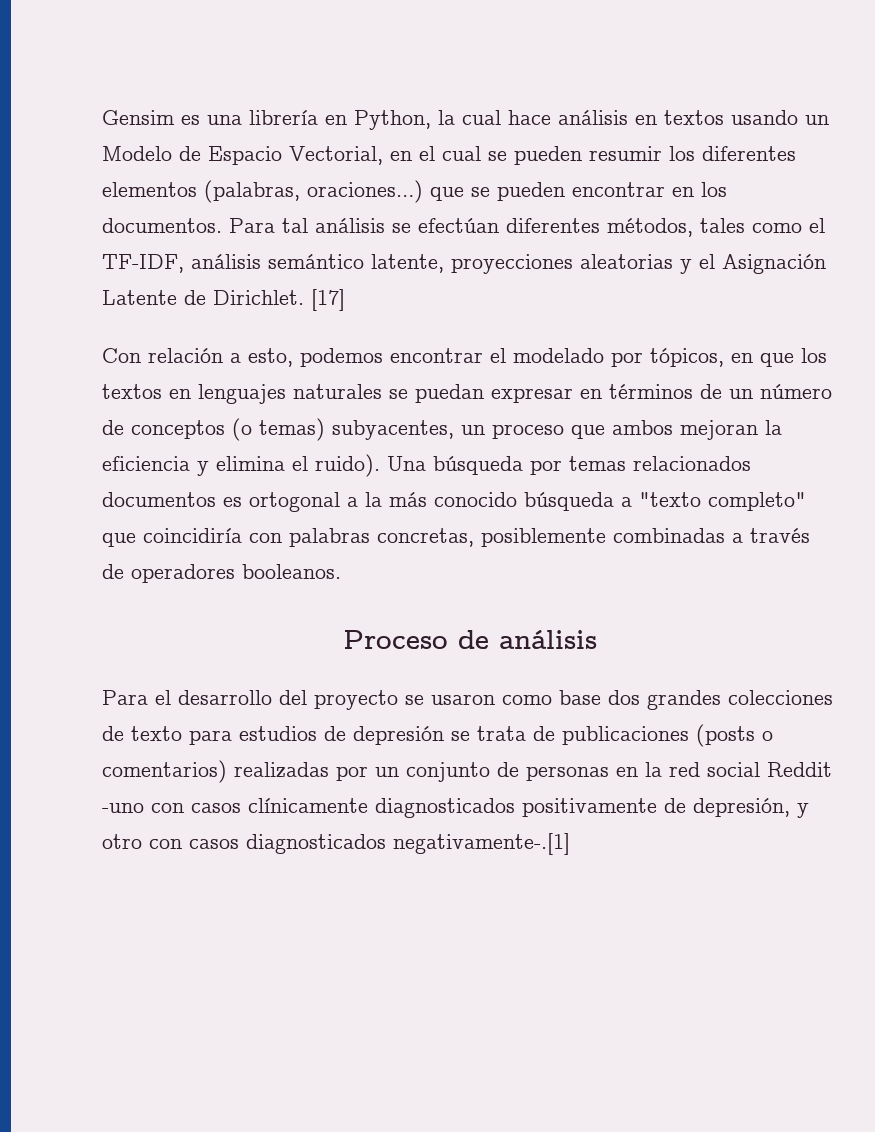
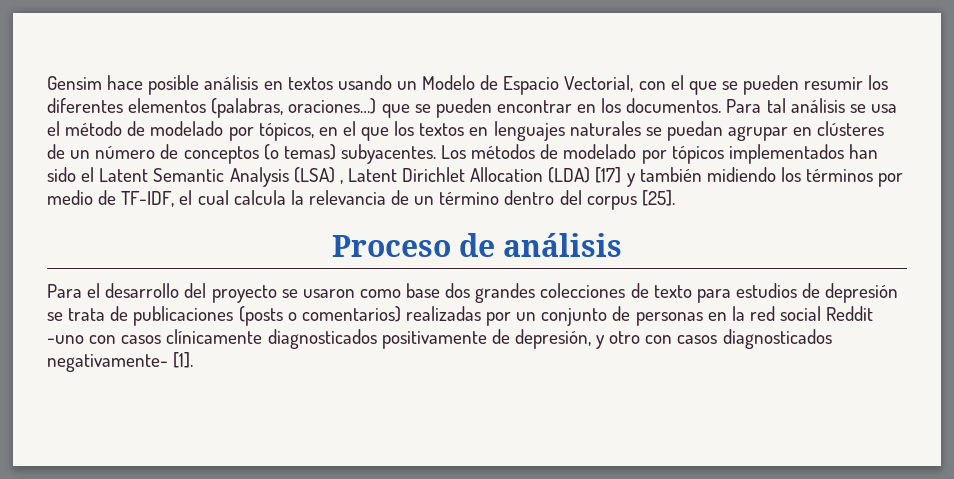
[181,110,551,130] es una librería en Python, la cual hace -> [107,75,200,95] hace posible
[390,146,481,161] en el cual -> [638,75,717,95] con el que
[418,218,825,237] [102,254,826,274] [102,289,345,311] [102,348,506,367] efectúan diferentes métodos, tales como el TF-IDF, análisis semántico latente, proyecciones aleatorias y el Asignación Latente de Dirichlet. [17] // Con relación a esto, podemos encontrar el -> [870,104,897,113] [47,121,146,136] usa el método de
(753, 358) none -> [342,121,356,136] el
[491,384,693,403] expresar en términos -> [728,121,885,141] agrupar en clústeres
[332,420,782,440] [102,454,751,477] [102,492,806,512] [102,528,810,547] [102,564,341,583] subyacentes, un proceso que ambos mejoran la eficiencia y elimina el ruido). Una búsqueda por temas relacionados documentos es ortogonal a la más conocido búsqueda a "texto completo" que coincidiría con palabras concretas, posiblemente combinadas a través de operadores booleanos. -> [340,144,878,164] [47,167,904,187] [47,190,675,210] subyacentes. Los métodos de modelado por tópicos implementados han sido el Latent Semantic Analysis (LSA) , Latent Dirichlet Allocation (LDA) [17] y también midiendo los términos por medio de TF-IDF, el cual calcula la relevancia de un término dentro del corpus [25].
[393,833,570,855] negativamente-.[1] -> [47,352,194,372] negativamente- [1].

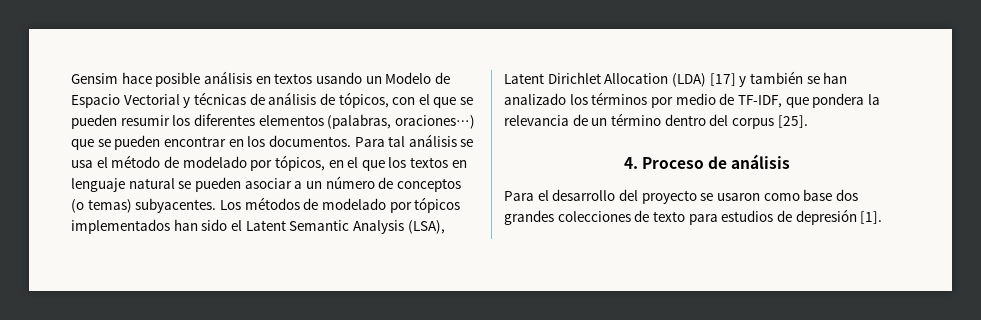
[564,75,634,92] Vectorial, -> [123,92,389,108] Vectorial y técnicas de análisis de tópicos,
[493,121,885,141] [47,144,65,159] lenguajes naturales se puedan agrupar en clústeres de -> [71,177,303,192] lenguaje natural se pueden asociar a
[293,167,343,184] (LSA) , -> [407,220,445,234] (LSA),
[706,167,776,182] midiendo -> [806,72,848,84] [504,93,566,105] se han analizado
[179,190,286,205] el cual calcula -> [785,93,865,108] que pondera
(675, 198) none -> [623,157,638,169] 4.
[47,306,874,326] [47,329,832,349] [47,354,168,372] se trata de publicaciones (posts o comentarios) realizadas por un conjunto de personas en la red social Reddit -uno con casos clínicamente diagnosticados positivamente de depresión, y otro con casos diagnosticados negativamente- -> (857, 217) none

